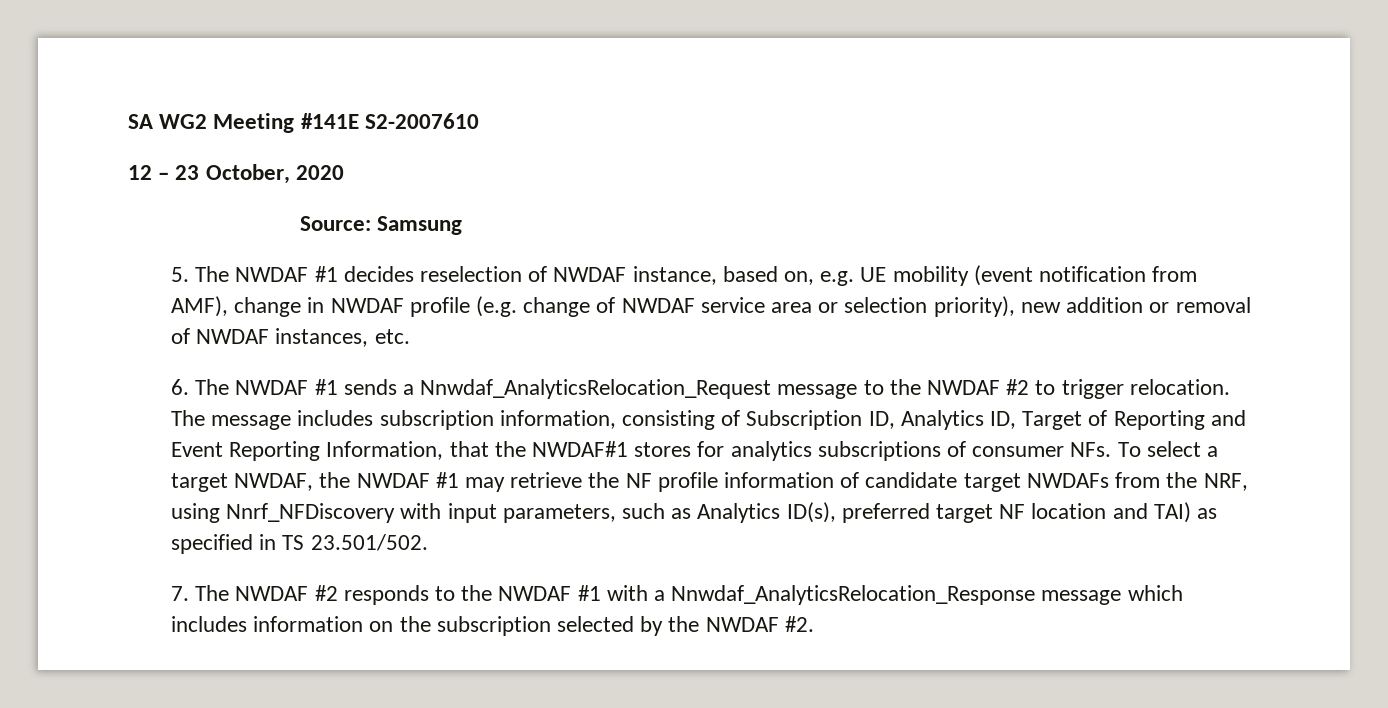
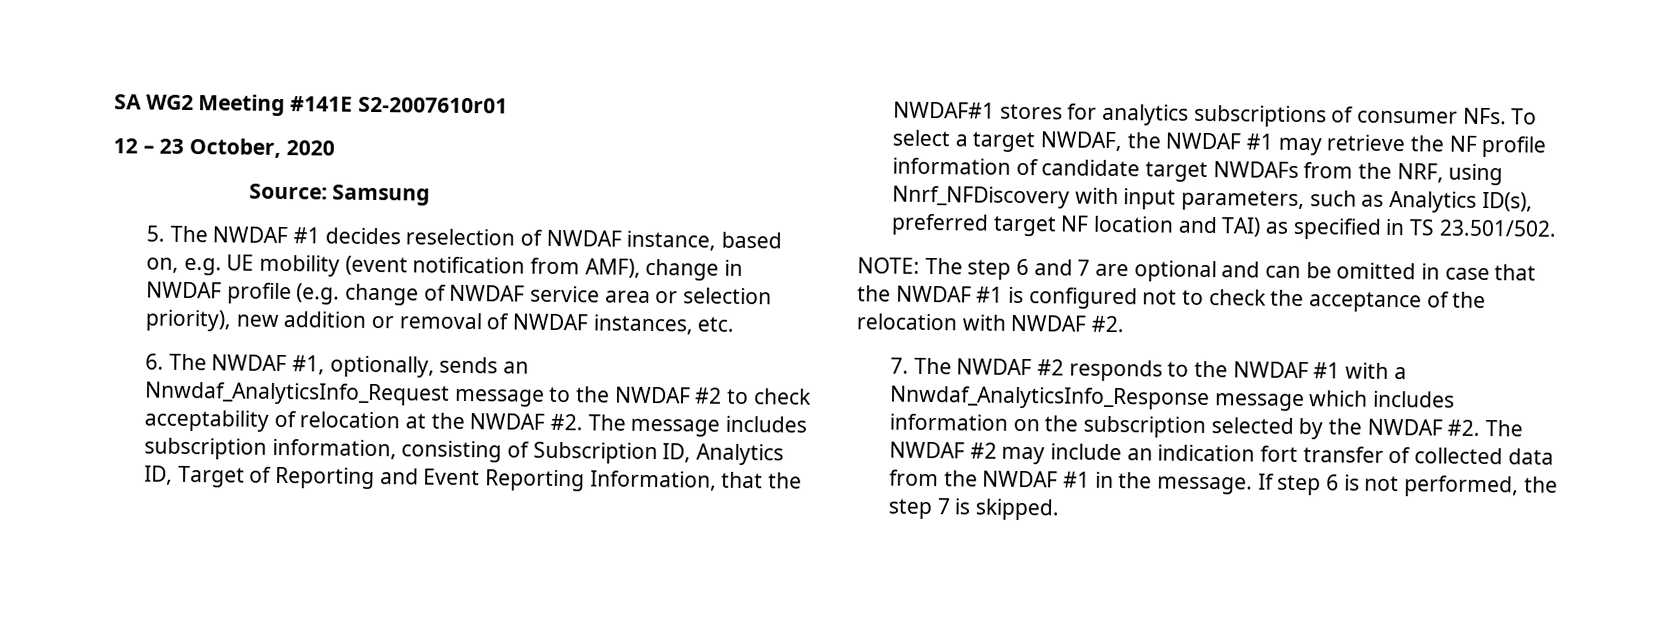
[364,113,479,129] S2-2007610 -> [357,96,508,114] S2-2007610r01
[314,379,772,399] #1 sends a Nnwdaf_AnalyticsRelocation_Request -> [291,355,529,378] [143,381,450,406] #1, optionally, sends an Nnwdaf_AnalyticsInfo_Request
[1061,379,1230,399] trigger relocation. -> [753,388,812,405] [143,409,583,432] check acceptability of relocation at the NWDAF #2.
(428, 542) none -> [857,257,1537,283] [857,285,1487,313] [856,313,1125,333] // NOTE: The step 6 and 7 are optional and can be omitted in case that the NWDAF #1 is configured not to check the acceptance of the relocation with NWDAF #2.
[671,585,1036,605] Nnwdaf_AnalyticsRelocation_Response -> [888,385,1210,411] Nnwdaf_AnalyticsInfo_Response
(814, 624) none -> [1484,420,1523,437] [888,441,1554,465] [888,469,1558,498] [887,498,1059,521] The NWDAF #2 may include an indication fort transfer of collected data from the NWDAF #1 in the message. If step 6 is not performed, the step 7 is skipped.

